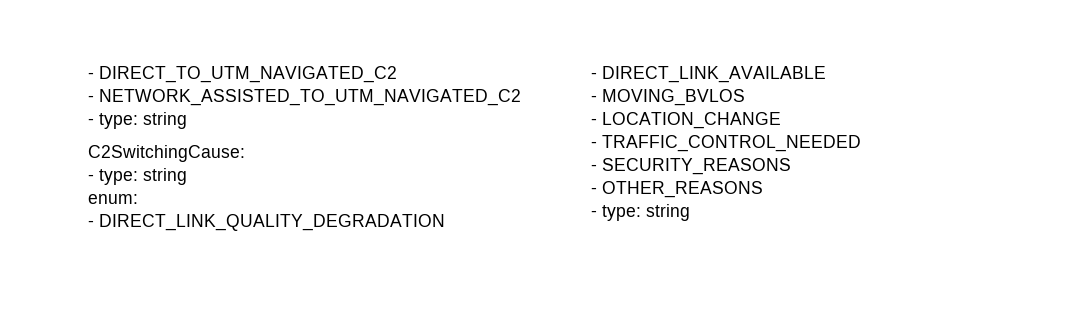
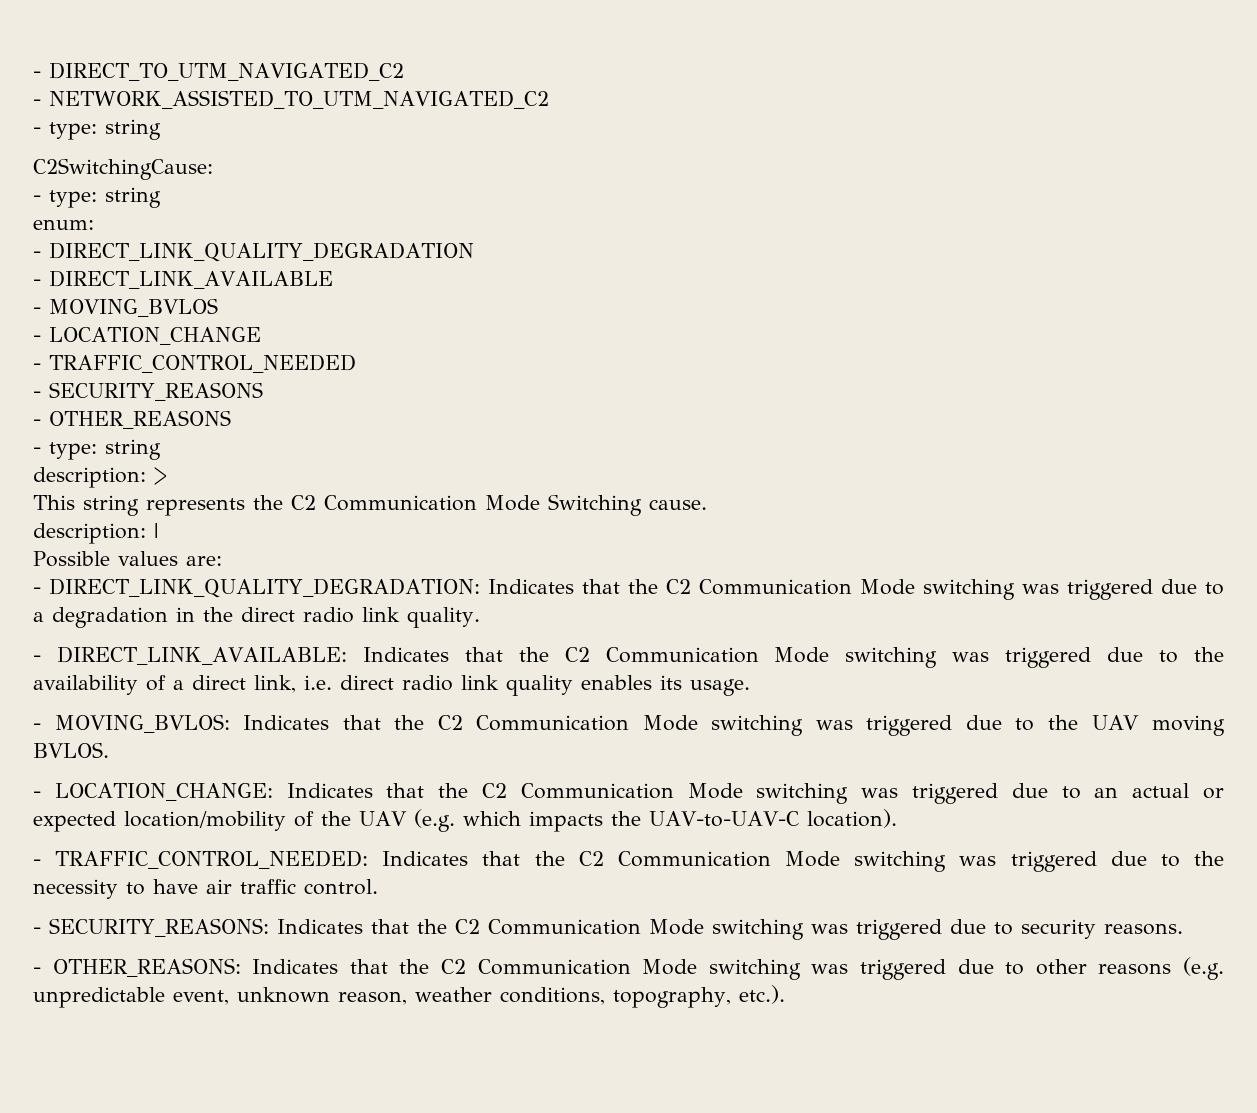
(690, 212) none -> [33,467,167,488] [33,494,707,516] [33,523,159,544] [33,551,222,567] [33,578,1224,600] [33,607,480,628] [33,646,1224,668] [33,675,750,696] [33,714,1225,736] [33,742,109,758] [33,783,1224,804] [33,809,897,832] [33,850,1225,872] [33,879,378,899] [33,918,1183,940] [33,957,1224,980] [33,985,785,1008] // description: > // This string represents the C2 Communication Mode Switching cause. // description: | // Possible values are: // - DIRECT_LINK_QUALITY_DEGRADATION: Indicates that the C2 Communication Mode switching was triggered due to a degradation in the direct radio link quality. // - DIRECT_LINK_AVAILABLE: Indicates that the C2 Communication Mode switching was triggered due to the availability of a direct link, i.e. direct radio link quality enables its usage. // - MOVING_BVLOS: Indicates that the C2 Communication Mode switching was triggered due to the UAV moving BVLOS. // - LOCATION_CHANGE: Indicates that the C2 Communication Mode switching was triggered due to an actual or expected location/mobility of the UAV (e.g. which impacts the UAV-to-UAV-C location). // - TRAFFIC_CONTROL_NEEDED: Indicates that the C2 Communication Mode switching was triggered due to the necessity to have air traffic control. // - SECURITY_REASONS: Indicates that the C2 Communication Mode switching was triggered due to security reasons. // - OTHER_REASONS: Indicates that the C2 Communication Mode switching was triggered due to other reasons (e.g. unpredictable event, unknown reason, weather conditions, topography, etc.).

